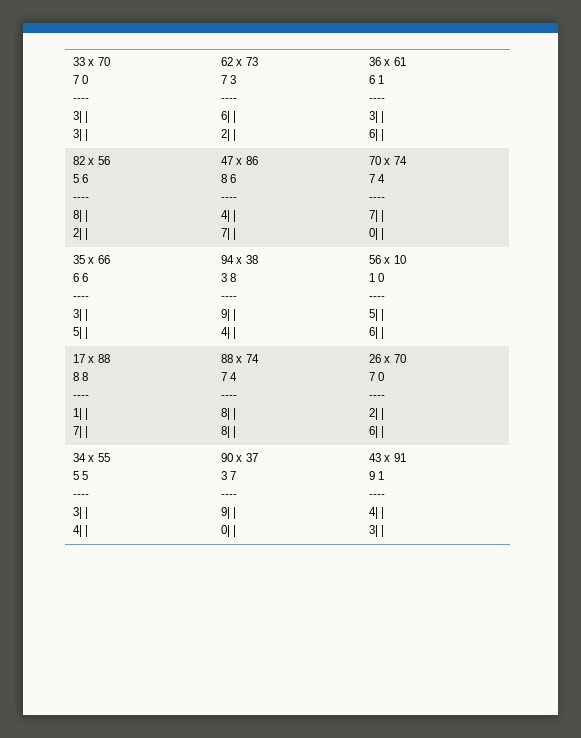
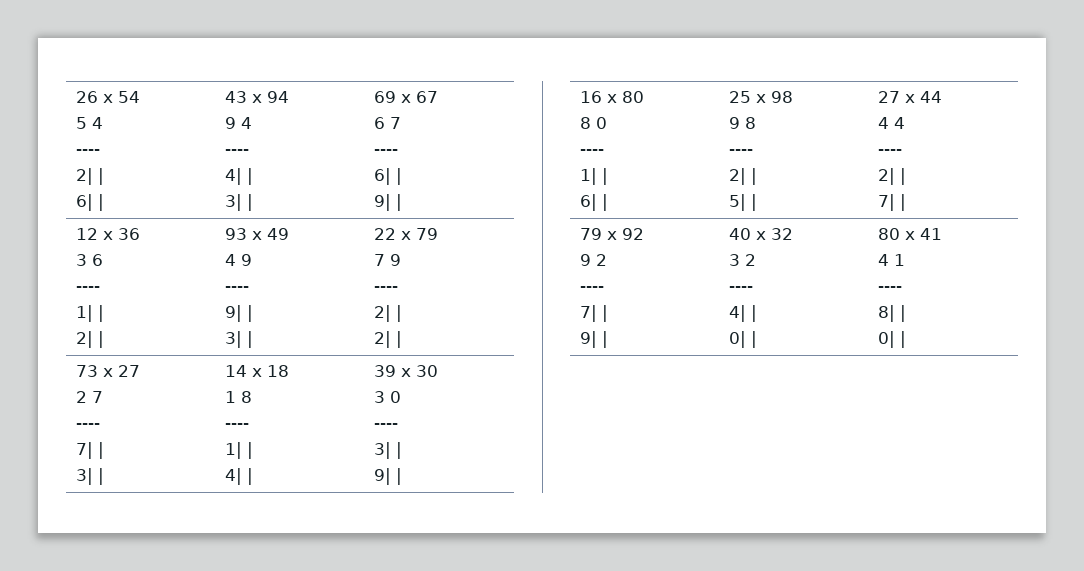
[73,57,110,66] [73,75,89,84] [73,98,90,102] [73,111,89,123] [73,129,89,141] [221,57,258,66] [221,75,237,84] [221,98,238,102] [221,111,237,123] [221,129,237,141] [369,57,406,66] [369,75,385,84] [369,98,386,102] [369,111,385,123] [369,129,385,141] [73,156,110,165] [73,174,89,183] [73,197,90,201] [73,210,89,222] [73,228,89,240] [221,156,258,165] [221,174,237,183] [221,197,238,201] [221,210,237,222] [221,228,237,240] [369,156,407,165] [369,174,386,183] [369,197,386,201] [369,210,385,222] [369,228,385,240] [73,255,110,264] [73,273,89,282] [73,296,90,300] [73,309,89,321] [73,327,89,339] [221,255,258,264] [221,273,237,282] [221,296,238,300] [221,309,237,321] [221,327,237,339] [369,255,406,264] [369,273,385,282] [369,296,386,300] [369,309,385,321] [369,327,385,339] [73,354,110,363] [73,372,89,381] [73,395,90,399] [73,408,89,420] [73,426,89,438] [221,354,259,363] [221,372,238,381] [221,395,238,399] [221,408,237,420] [221,426,237,438] [369,354,406,363] [369,372,385,381] [369,395,386,399] [369,408,385,420] [369,426,385,438] [73,453,110,462] [73,471,89,480] [73,494,90,498] [73,507,89,519] [73,525,89,537] [221,453,258,462] [221,471,237,480] [221,494,238,498] [221,507,237,519] [221,525,231,537] 33 x 70 // 7 0 // ---- // 3| | // 3| | | 62 x 73 // 7 3 // ---- // 6| | // 2| | | 36 x 61 // 6 1 // ---- // 3| | // 6| | // 82 x 56 // 5 6 // ---- // 8| | // 2| | | 47 x 86 // 8 6 // ---- // 4| | // 7| | | 70 x 74 // 7 4 // ---- // 7| | // 0| | // 35 x 66 // 6 6 // ---- // 3| | // 5| | | 94 x 38 // 3 8 // ---- // 9| | // 4| | | 56 x 10 // 1 0 // ---- // 5| | // 6| | // 17 x 88 // 8 8 // ---- // 1| | // 7| | | 88 x 74 // 7 4 // ---- // 8| | // 8| | | 26 x 70 // 7 0 // ---- // 2| | // 6| | // 34 x 55 // 5 5 // ---- // 3| | // 4| | | 90 x 37 // 3 7 // ---- // 9| | // 0| -> [75,91,140,103] [75,117,103,129] [75,149,100,155] [75,168,104,185] [75,194,93,211] 26 x 54 // 5 4 // ---- // 2| | // 6|
[393,453,406,462] [369,471,385,480] 91 // 9 1 -> [266,91,289,103] [224,117,252,129] 94 // 9 4
(385, 531) none -> [373,91,438,103] [373,117,401,129] [373,149,398,155] [373,168,402,185] [373,194,402,211] [75,228,140,240] [75,254,103,266] [75,286,100,292] [75,305,104,322] [75,331,104,348] [224,228,289,240] [224,254,252,266] [224,286,249,292] [224,305,253,322] [224,331,253,348] [373,228,438,240] [373,254,401,266] [373,286,398,292] [373,305,402,322] [373,331,402,348] [75,365,140,377] [75,391,103,403] [75,423,100,429] [75,442,104,459] [75,468,104,485] [224,365,289,377] [224,391,252,403] [224,423,249,429] [224,442,253,459] [224,468,253,485] [373,365,438,377] [373,391,401,403] [373,423,398,429] [373,442,402,459] [373,468,402,485] [579,91,644,103] [579,117,607,129] [579,149,604,155] [579,168,608,185] [579,194,608,211] [728,91,793,103] [728,117,756,129] [728,149,753,155] [728,168,757,185] [728,194,757,211] [877,91,942,103] [877,117,905,129] [877,149,902,155] [877,168,906,185] [877,194,906,211] [579,228,644,240] [579,254,607,266] [579,286,604,292] [579,305,608,322] [579,331,608,348] [728,228,793,240] [728,254,756,266] [728,286,753,292] [728,305,757,322] [728,331,757,348] [877,228,942,240] [877,254,905,266] [877,286,902,292] [877,305,906,322] [877,331,906,348] | 69 x 67 // 6 7 // ---- // 6| | // 9| | // 12 x 36 // 3 6 // ---- // 1| | // 2| | | 93 x 49 // 4 9 // ---- // 9| | // 3| | | 22 x 79 // 7 9 // ---- // 2| | // 2| | // 73 x 27 // 2 7 // ---- // 7| | // 3| | | 14 x 18 // 1 8 // ---- // 1| | // 4| | | 39 x 30 // 3 0 // ---- // 3| | // 9| | // 16 x 80 // 8 0 // ---- // 1| | // 6| | | 25 x 98 // 9 8 // ---- // 2| | // 5| | | 27 x 44 // 4 4 // ---- // 2| | // 7| | // 79 x 92 // 9 2 // ---- // 7| | // 9| | | 40 x 32 // 3 2 // ---- // 4| | // 0| | | 80 x 41 // 4 1 // ---- // 8| | // 0| |

